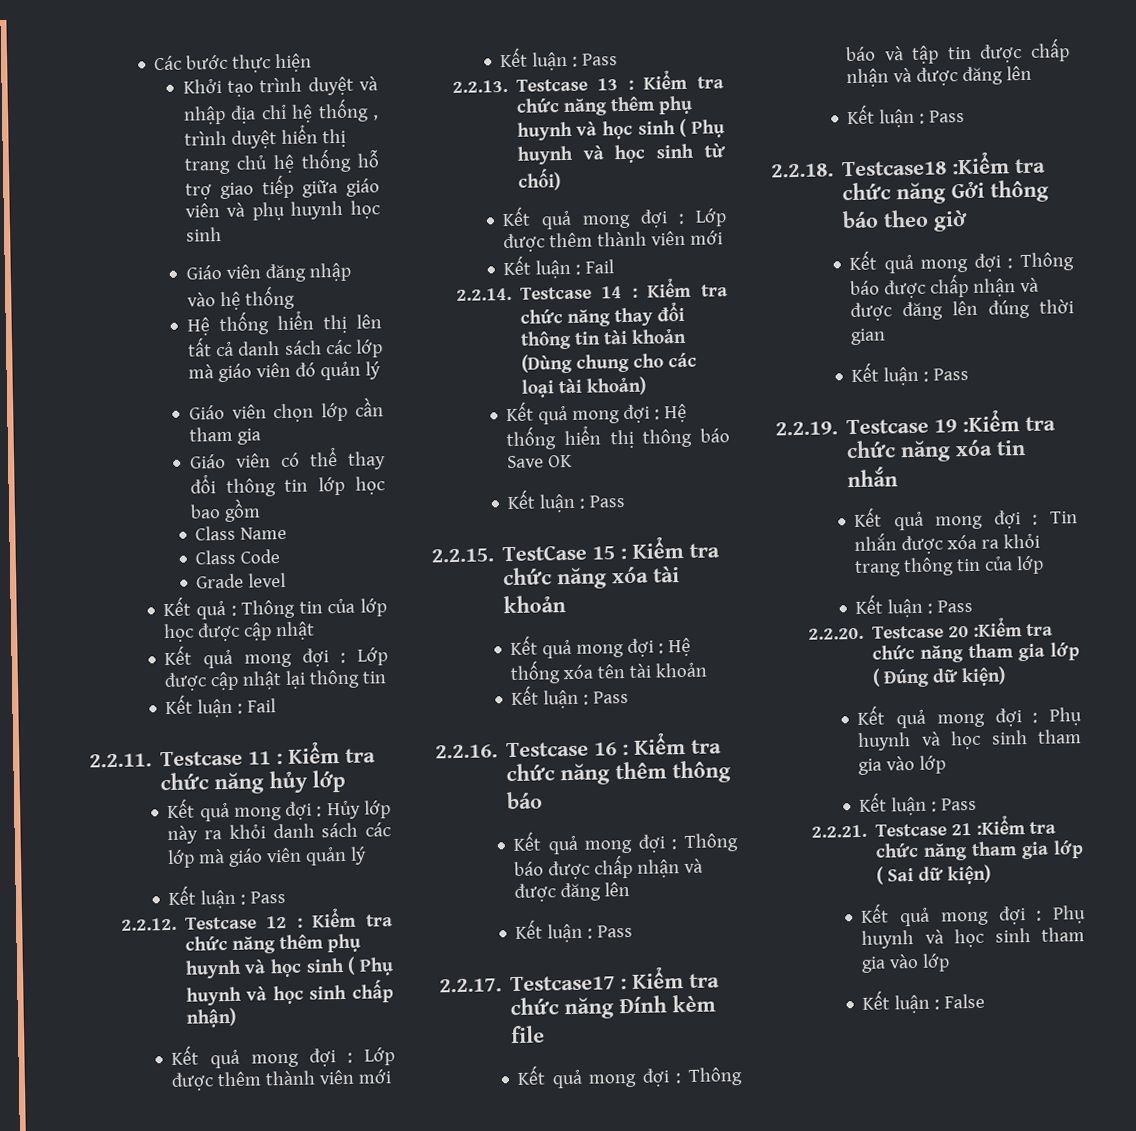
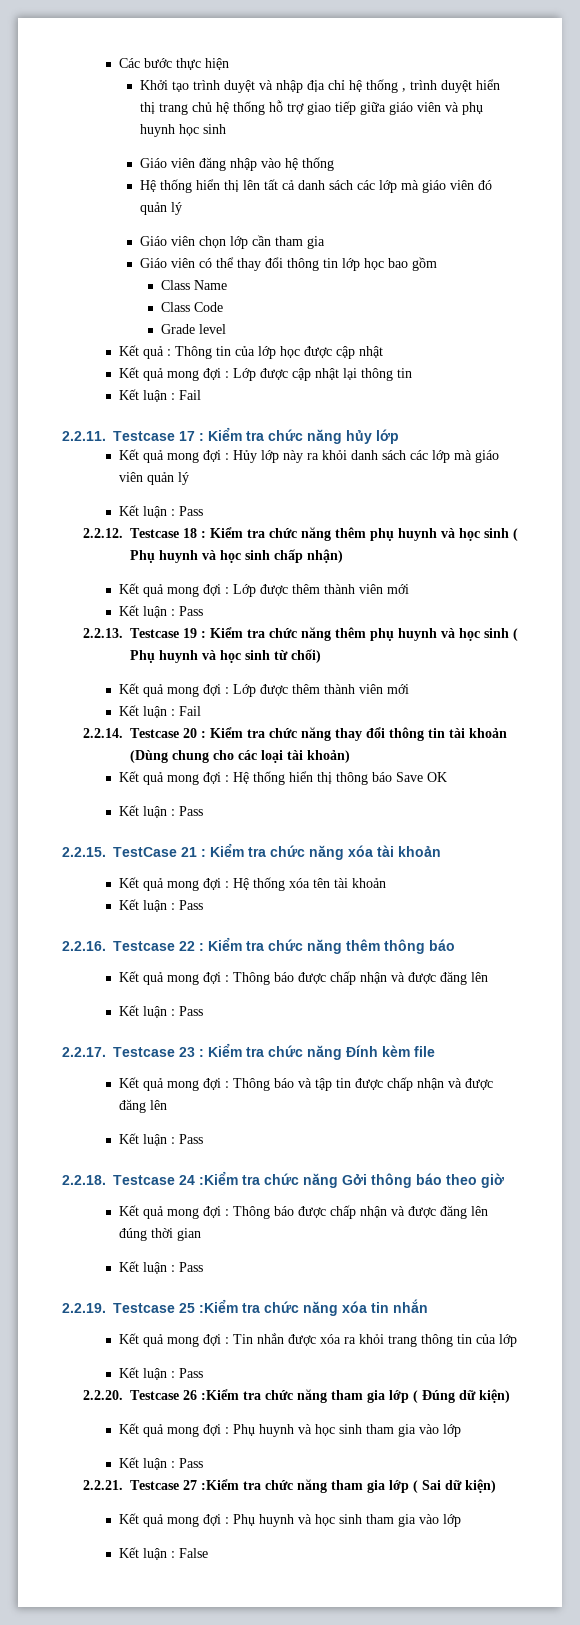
[248,751,272,765] 11 -> [179,431,195,441] 17
[266,915,288,929] 12 -> [182,528,197,538] 18
[597,78,619,91] 13 -> [182,628,197,638] 19
[601,286,623,299] 14 -> [182,728,197,738] 20
[592,546,616,560] 15 -> [181,847,197,857] 21
[594,742,618,756] 16 -> [179,941,195,951] 22
[510,975,616,992] Testcase17 -> [113,1047,195,1057] Testcase 23
[842,160,948,177] Testcase18 -> [113,1175,195,1185] Testcase 24
[934,419,958,433] 19 -> [179,1303,195,1313] 25
[947,626,969,638] 20 -> [182,1390,197,1400] 26
[950,822,972,836] 21 -> [182,1480,197,1490] 27

